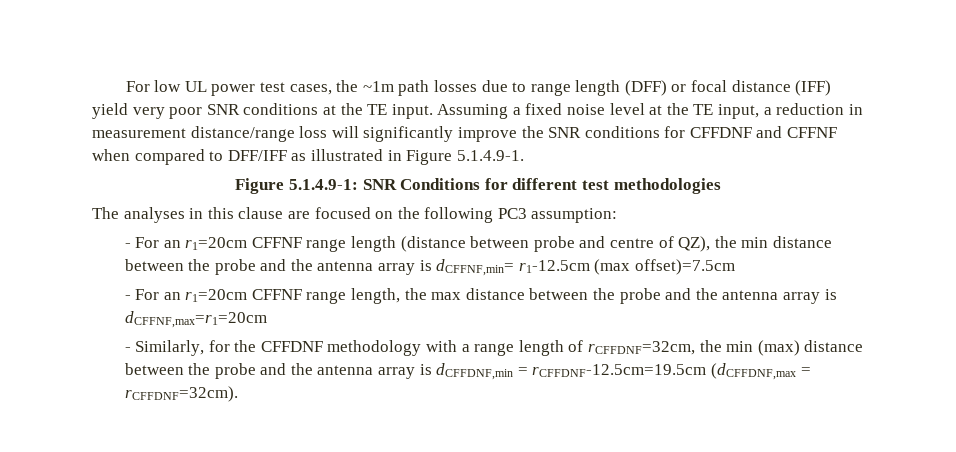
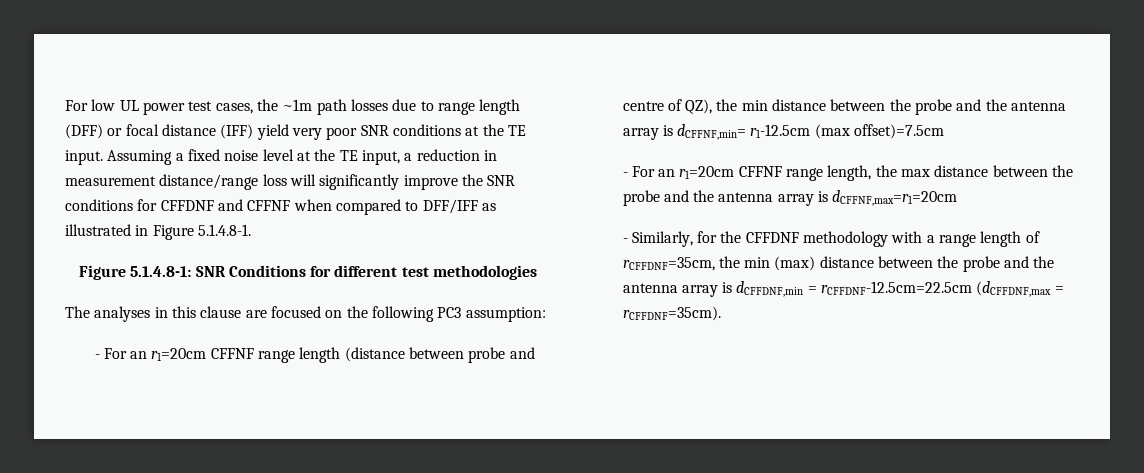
[456,150,524,161] [235,178,359,194] 5.1.4.9-1. // Figure 5.1.4.9-1: -> [197,224,251,236] [78,265,192,280] 5.1.4.8-1. // Figure 5.1.4.8-1:
[587,341,695,355] rCFFDNF=32cm, -> [622,257,715,271] rCFFDNF=35cm,
[532,364,707,377] rCFFDNF-12.5cm=19.5cm -> [821,281,973,295] rCFFDNF-12.5cm=22.5cm
[124,386,238,402] rCFFDNF=32cm). -> [622,306,721,321] rCFFDNF=35cm).

